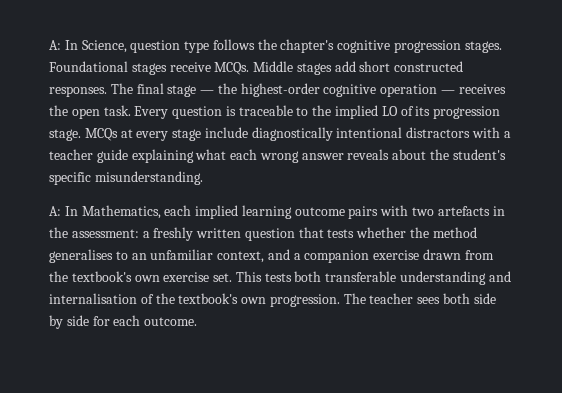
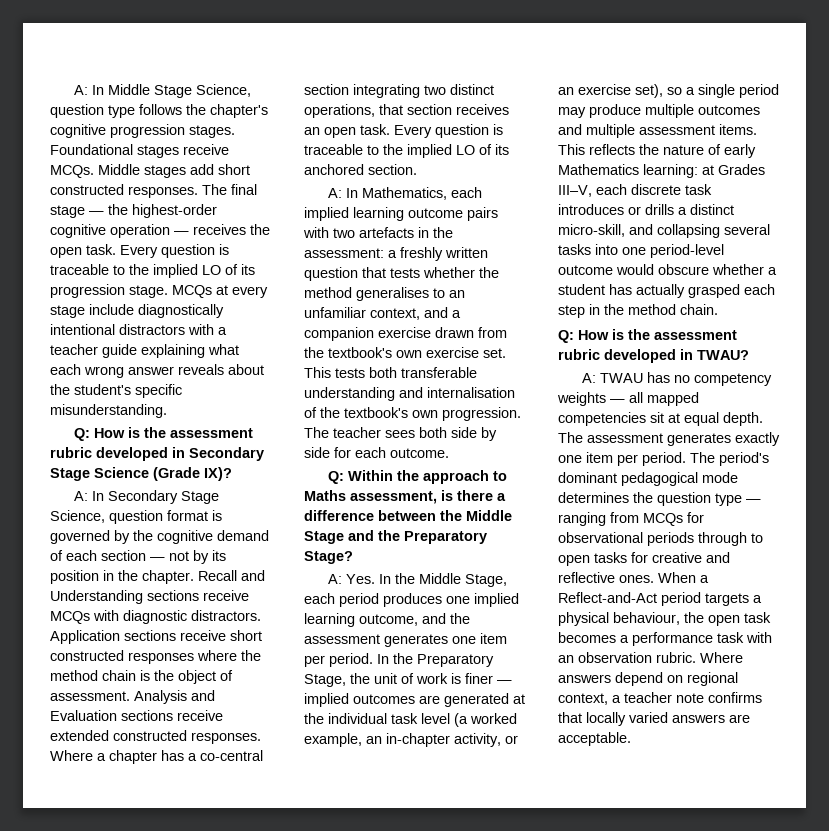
[49,40,78,50] A: In -> [74,84,193,98] A: In Middle Stage
(203, 178) none -> [74,427,254,441] [50,447,264,461] [50,467,232,481] [74,490,220,504] [50,510,222,524] [50,530,269,544] [50,550,226,564] [50,570,265,584] [50,590,249,604] [50,610,261,624] [50,630,262,644] [50,650,261,664] [50,670,233,684] [50,690,215,704] [50,710,223,721] [50,730,261,744] [50,750,263,764] [304,84,494,98] [304,104,509,118] [304,124,503,138] [304,144,509,158] [304,164,417,175] // Q: How is the assessment rubric developed in Secondary Stage Science (Grade IX)? // A: In Secondary Stage Science, question format is governed by the cognitive demand of each section — not by its position in the chapter. Recall and Understanding sections receive MCQs with diagnostic distractors. Application sections receive short constructed responses where the method chain is the object of assessment. Analysis and Evaluation sections receive extended constructed responses. Where a chapter has a co-central section integrating two distinct operations, that section receives an open task. Every question is traceable to the implied LO of its anchored section.
(198, 321) none -> [328,470,508,484] [304,490,506,504] [304,510,512,521] [304,530,487,544] [304,551,353,564] [328,573,508,587] [304,593,519,607] [304,613,470,627] [304,633,507,647] [304,653,494,667] [304,673,512,687] [304,693,525,707] [304,713,517,727] [304,733,518,747] [558,84,779,98] [558,104,760,118] [558,124,757,138] [558,144,756,158] [558,164,765,178] [558,184,712,197] [558,204,734,215] [558,224,770,238] [558,244,724,258] [558,264,777,275] [558,284,775,298] [558,304,718,318] [558,329,737,343] [558,349,749,363] [582,372,773,386] [557,392,699,406] [558,412,763,426] [558,432,780,446] [558,452,769,466] [558,472,738,486] [558,492,761,506] [558,512,704,526] [558,532,763,546] [558,552,730,566] [558,572,709,583] [558,592,762,606] [558,612,771,626] [558,632,772,646] [558,652,743,663] [558,672,738,686] [558,692,762,705] [558,712,750,726] [558,732,631,746] // Q: Within the approach to Maths assessment, is there a difference between the Middle Stage and the Preparatory Stage? // A: Yes. In the Middle Stage, each period produces one implied learning outcome, and the assessment generates one item per period. In the Preparatory Stage, the unit of work is finer — implied outcomes are generated at the individual task level (a worked example, an in-chapter activity, or an exercise set), so a single period may produce multiple outcomes and multiple assessment items. This reflects the nature of early Mathematics learning: at Grades III–V, each discrete task introduces or drills a distinct micro-skill, and collapsing several tasks into one period-level outcome would obscure whether a student has actually grasped each step in the method chain. // Q: How is the assessment rubric developed in TWAU? // A: TWAU has no competency weights — all mapped competencies sit at equal depth. The assessment generates exactly one item per period. The period's dominant pedagogical mode determines the question type — ranging from MCQs for observational periods through to open tasks for creative and reflective ones. When a Reflect-and-Act period targets a physical behaviour, the open task becomes a performance task with an observation rubric. Where answers depend on regional context, a teacher note confirms that locally varied answers are acceptable.

